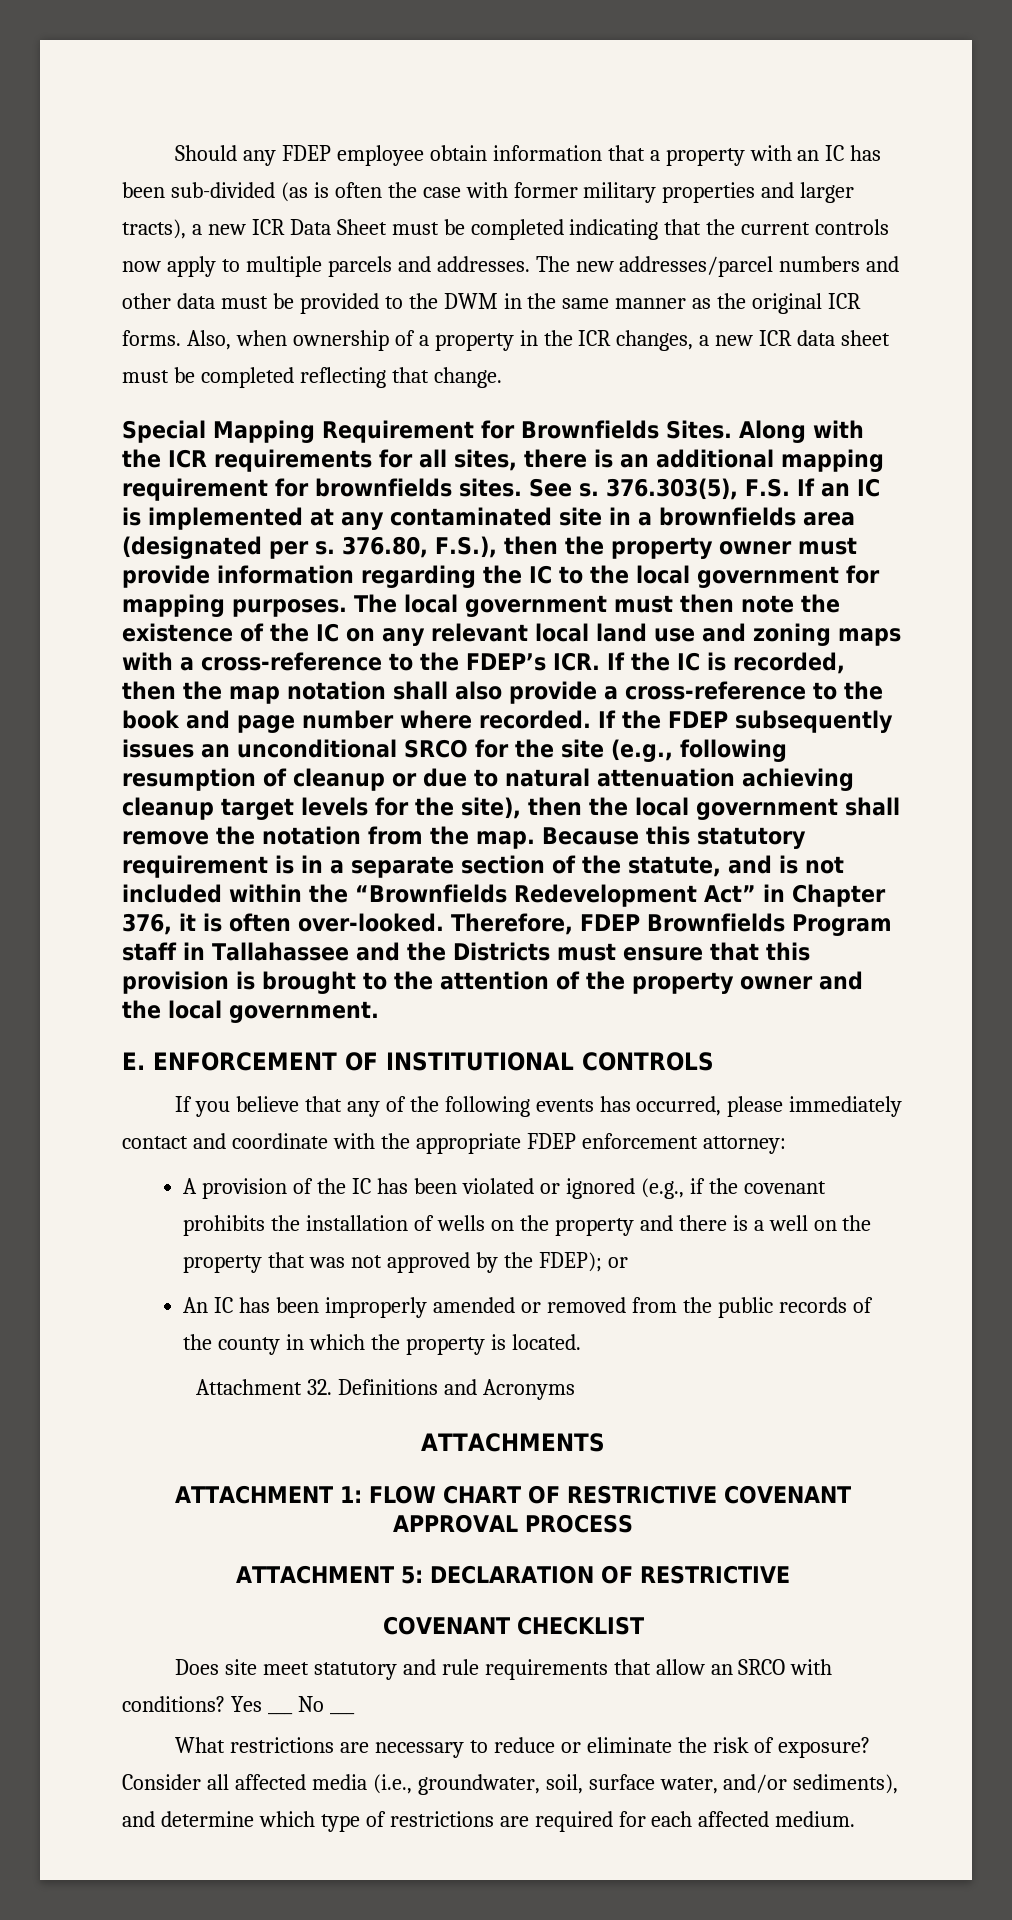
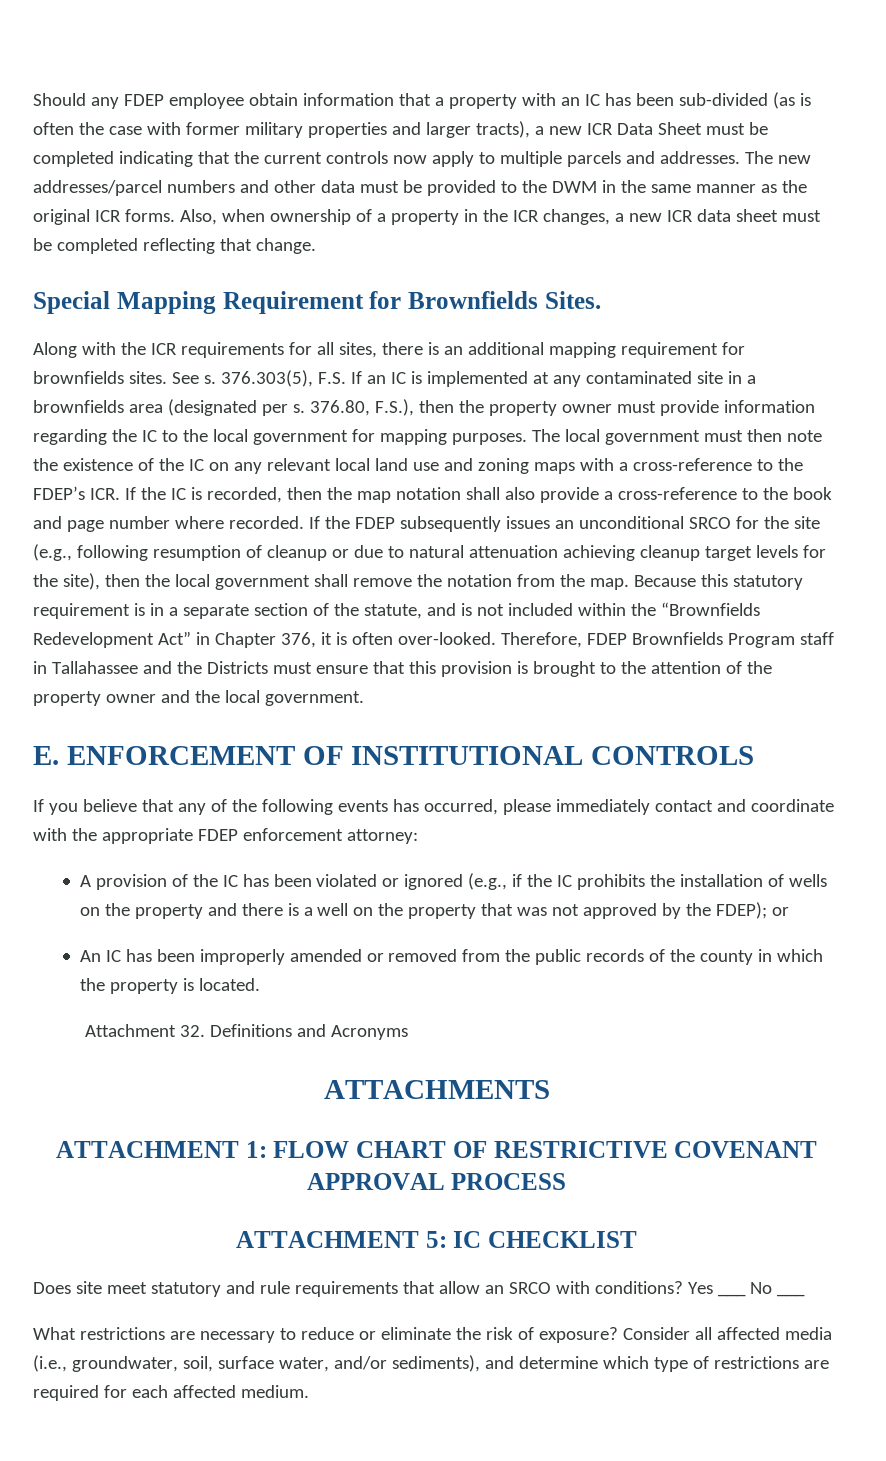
(732, 429) none -> (601, 300) //
[743,1181,826,1194] covenant -> [557,875,573,887] IC
[429,1565,790,1584] [382,1616,510,1635] DECLARATION OF RESTRICTIVE // COVENANT -> [453,1231,482,1248] IC

